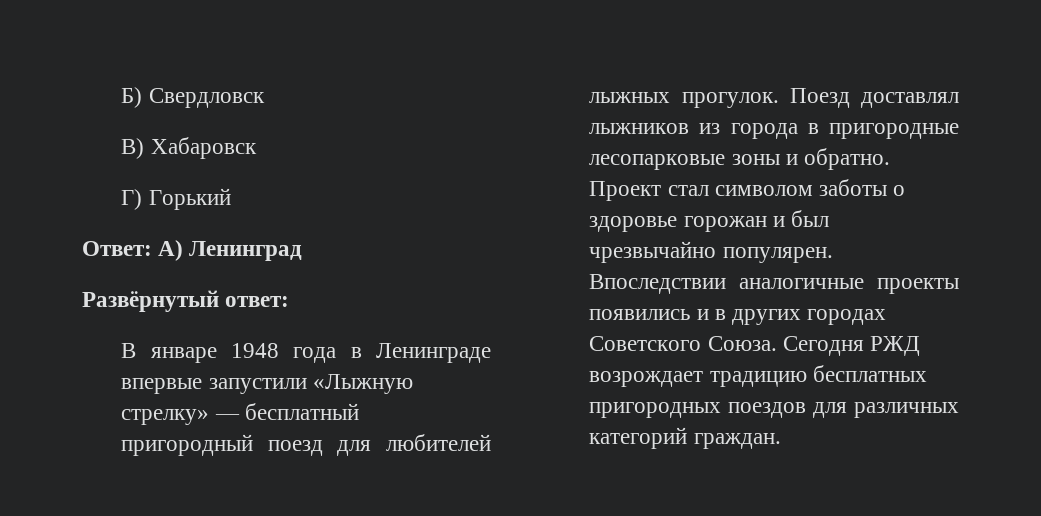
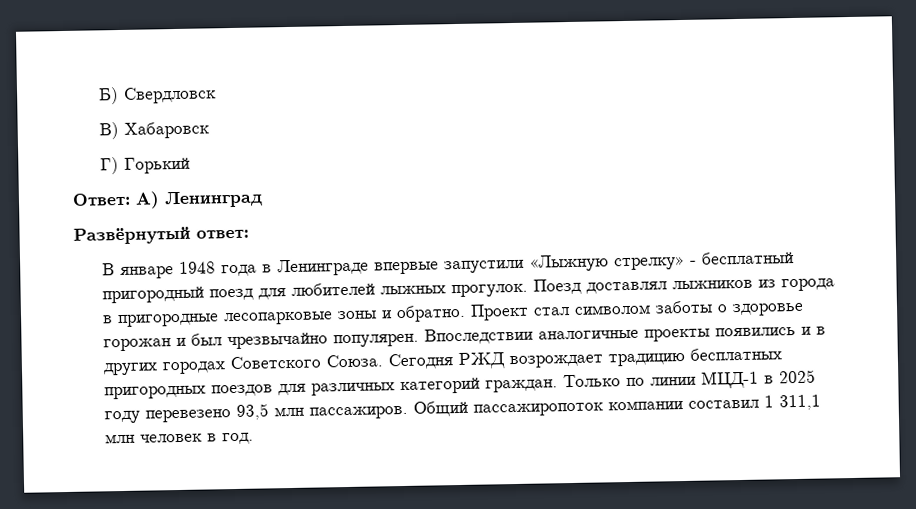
[214,414,240,420] — -> [689,260,697,265] -
(781, 441) none -> [562,369,816,389] [103,394,821,424] [104,432,254,445] Только по линии МЦД-1 в 2025 году перевезено 93,5 млн пассажиров. Общий пассажиропоток компании составил 1 311,1 млн человек в год.

